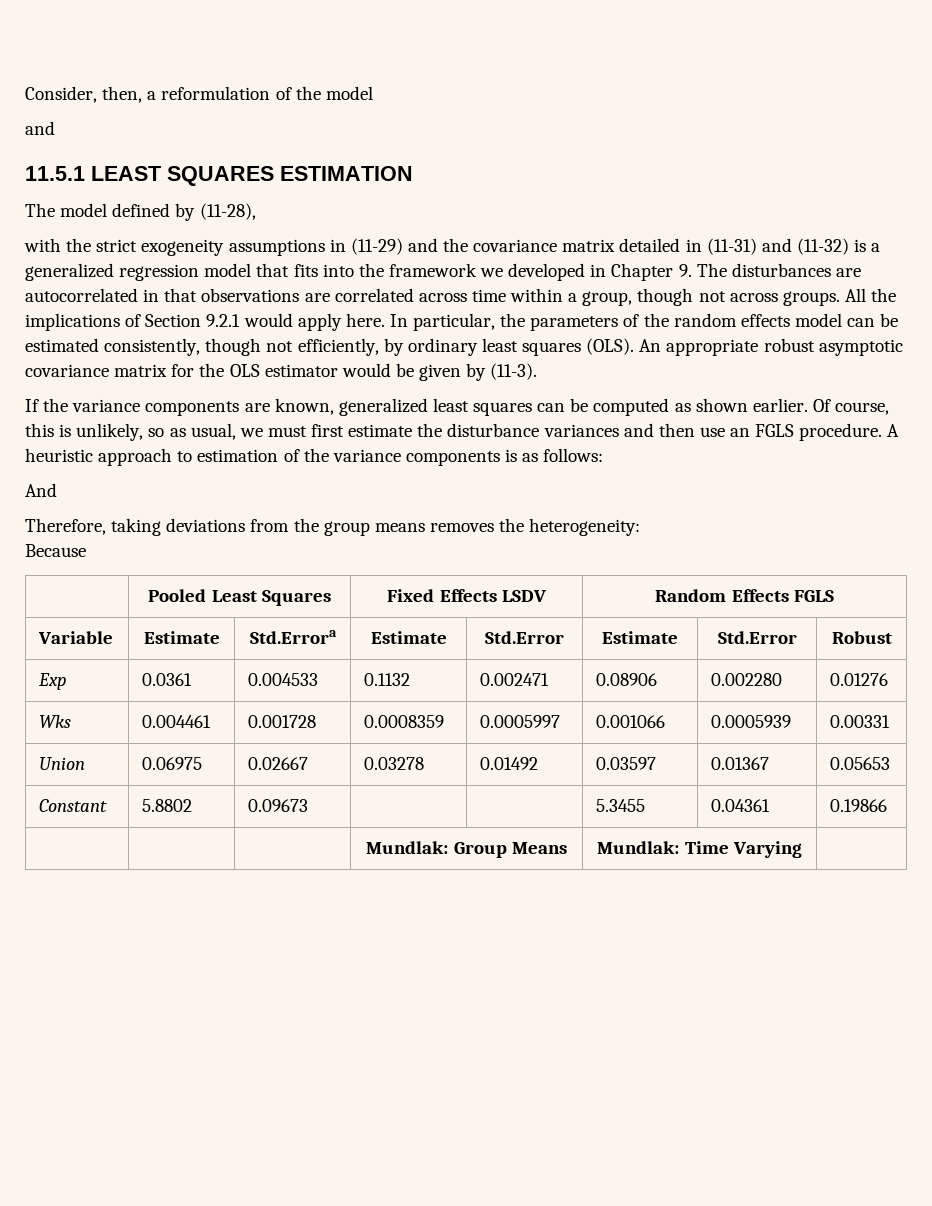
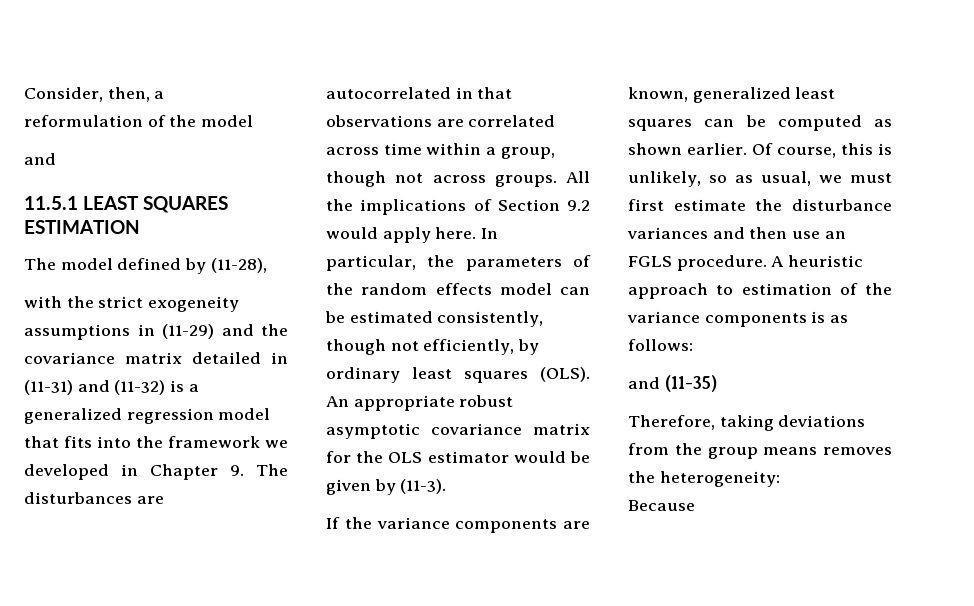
[206,314,241,327] 9.2.1 -> [567,200,590,211] 9.2
[25,483,57,497] And -> [628,375,717,392] and (11-35)
[148,589,331,606] [387,589,547,602] [655,589,834,602] [38,631,114,644] [143,631,220,644] [249,630,337,644] [370,631,447,644] [485,631,564,644] [602,631,678,644] [717,631,797,644] [831,631,892,644] [38,673,68,690] [142,673,193,686] [248,673,319,686] [364,673,411,686] [480,673,550,686] [596,673,658,686] [711,673,783,686] [830,673,889,686] [39,715,72,728] [142,715,212,728] [248,715,317,728] [364,715,445,728] [480,715,561,728] [596,715,666,728] [711,715,792,728] [830,715,891,728] [39,757,86,770] [142,757,203,770] [248,757,309,770] [364,757,425,770] [480,757,539,770] [596,757,657,770] [711,757,770,770] [830,757,891,770] [39,799,108,812] [142,799,193,812] [248,799,309,812] [596,799,646,812] [711,799,771,812] [830,799,888,812] [366,841,567,858] [597,841,802,858] // | Pooled Least Squares | Fixed Effects LSDV | Random Effects FGLS // Variable | Estimate | Std.Errora | Estimate | Std.Error | Estimate | Std.Error | Robust // Exp | 0.0361 | 0.004533 | 0.1132 | 0.002471 | 0.08906 | 0.002280 | 0.01276 // Wks | 0.004461 | 0.001728 | 0.0008359 | 0.0005997 | 0.001066 | 0.0005939 | 0.00331 // Union | 0.06975 | 0.02667 | 0.03278 | 0.01492 | 0.03597 | 0.01367 | 0.05653 // Constant | 5.8802 | 0.09673 | | | 5.3455 | 0.04361 | 0.19866 // | | | Mundlak: Group Means | Mundlak: Time Varying | -> (695, 505) none

